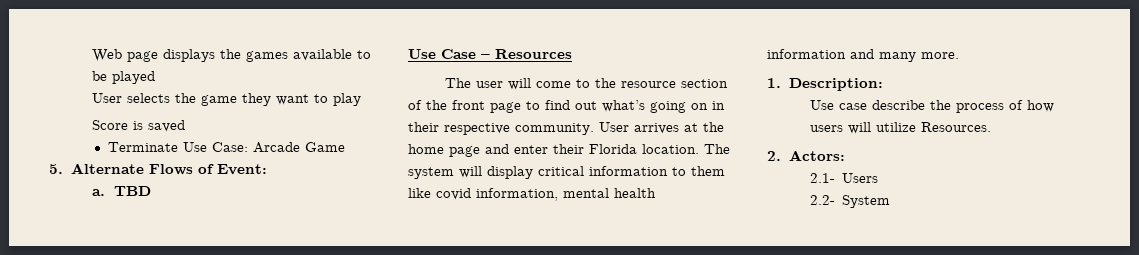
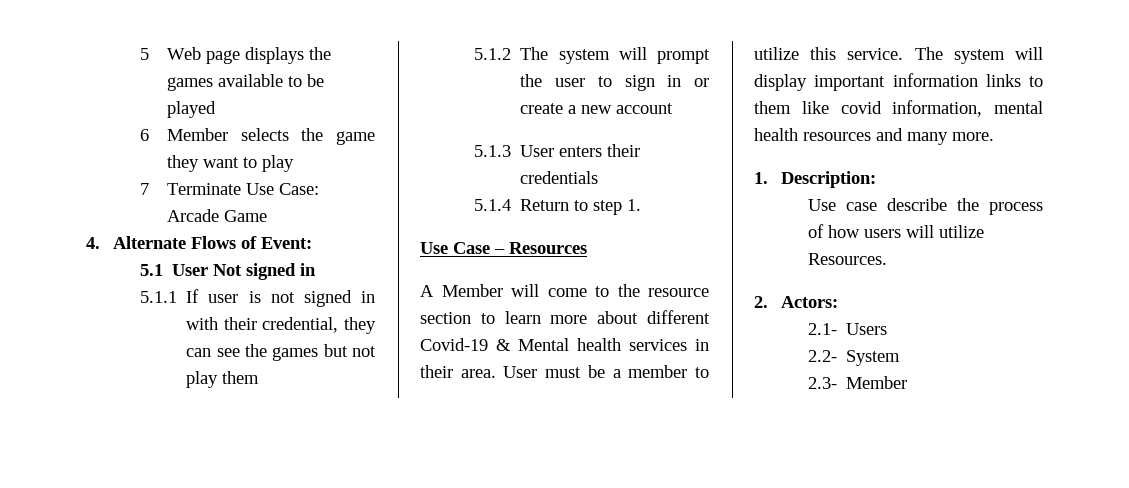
(92, 55) none -> [140,48,150,60] 5
[92,93,123,103] User -> [140,128,229,141] 6 Member
[92,120,186,132] Score is saved // -> [140,183,150,195] 7
[49,164,63,174] 5. -> [86,237,100,249] 4.
[92,186,151,196] a. TBD -> [140,263,317,280] [140,289,375,307] [186,317,376,334] [186,344,376,361] [186,371,260,388] [474,47,710,64] [520,74,709,91] [520,103,674,114] [474,144,641,157] [520,171,599,184] [474,199,642,215] 5.1 User Not signed in // 5.1.1 If user is not signed in with their credential, they can see the games but not play them // 5.1.2 The system will prompt the user to sign in or create a new account // 5.1.3 User enters their credentials // 5.1.4 Return to step 1.
[445,78,504,88] The user -> [420,284,503,297] A Member
[408,100,725,113] [408,122,724,135] [408,144,699,157] of the front page to find out what’s going on in their respective community. User arrives at the home page and enter their Florida location. -> [480,310,710,324] [420,338,709,351] [420,365,709,378] [754,47,904,60] to learn more about different Covid-19 & Mental health services in their area. User must be a member to utilize this service.
[538,166,668,176] critical information -> [814,73,1021,91] important information links
[767,49,846,59] information -> [803,132,871,141] resources
(891, 201) none -> [808,376,908,389] // 2.3- Member

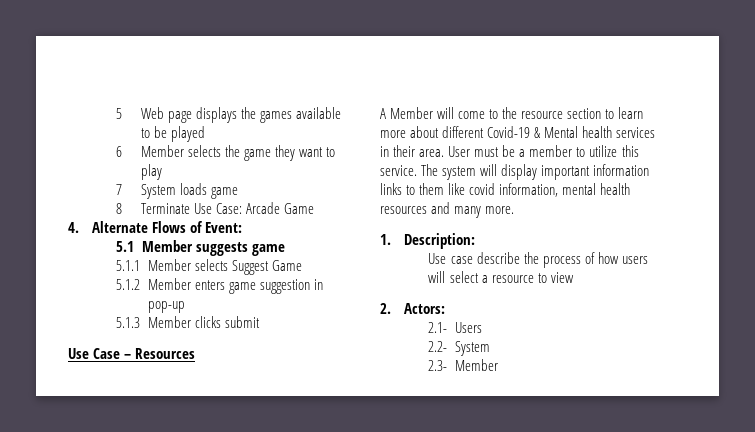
(150, 189) none -> [140,183,238,199] [116,203,123,214] System loads game // 8
[172,263,317,280] [140,289,375,307] [186,317,376,334] [186,344,376,361] [186,371,260,388] [474,47,710,64] [520,74,709,91] [520,103,674,114] [474,144,641,157] [520,171,599,184] [474,199,642,215] User Not signed in // 5.1.1 If user is not signed in with their credential, they can see the games but not play them // 5.1.2 The system will prompt the user to sign in or create a new account // 5.1.3 User enters their credentials // 5.1.4 Return to step 1. -> [141,240,286,256] [116,259,303,275] [116,278,324,294] [147,301,185,313] [116,316,261,328] Member suggests game // 5.1.1 Member selects Suggest Game // 5.1.2 Member enters game suggestion in pop-up // 5.1.3 Member clicks submit
[939,225,985,238] [808,253,888,265] utilize Resources. -> [449,271,574,283] select a resource to view

